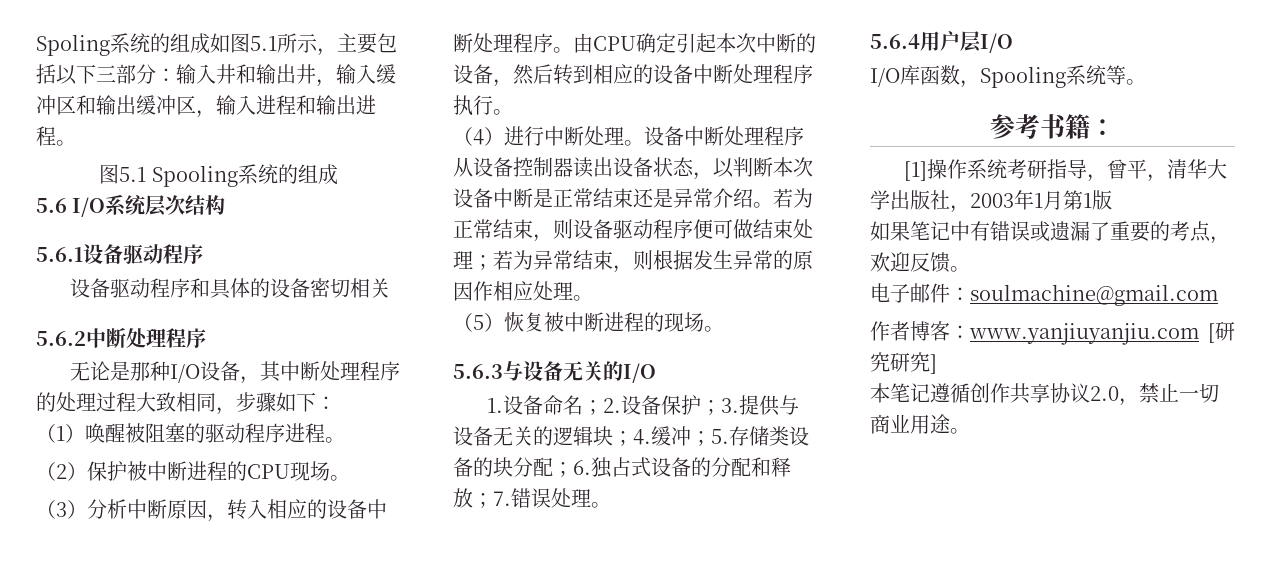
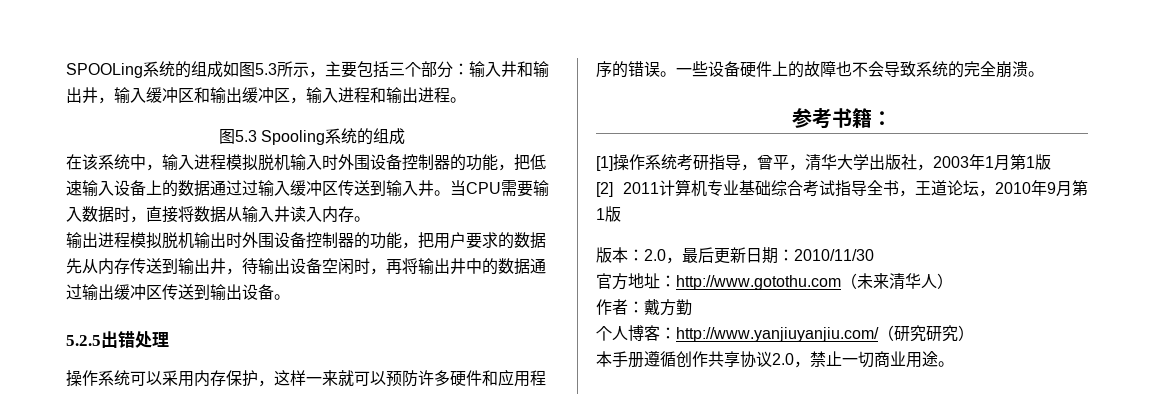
[36,34,110,56] Spoling -> [66,63,143,78] SPOOLing
[250,36,277,51] 5.1 -> [255,63,277,75] 5.3
[56,64,116,85] 以下三 -> [389,62,421,77] 三个
[119,167,147,182] 5.1 -> [234,130,257,142] 5.3
[36,194,226,217] [36,244,203,264] [70,278,391,299] [36,327,206,348] [70,361,401,384] [36,392,336,415] [36,423,345,443] [36,461,350,481] [36,499,387,522] [453,33,816,53] [453,64,813,87] [453,95,513,116] [453,126,804,146] [453,157,813,180] [453,188,813,208] [453,219,813,242] [453,250,813,273] [453,281,593,301] [453,312,724,332] [453,361,656,383] [487,395,800,416] [453,426,809,446] [453,457,791,478] [453,488,611,508] [870,31,1013,53] [870,65,1126,88] 5.6 I/O系统层次结构 // 5.6.1设备驱动程序 // 设备驱动程序和具体的设备密切相关 // 5.6.2中断处理程序 // 无论是那种I/O设备，其中断处理程序的处理过程大致相同，步骤如下： // （1）唤醒被阻塞的驱动程序进程。 // （2）保护被中断进程的CPU现场。 // （3）分析中断原因，转入相应的设备中断处理程序。由CPU确定引起本次中断的设备，然后转到相应的设备中断处理程序执行。 // （4）进行中断处理。设备中断处理程序从设备控制器读出设备状态，以判断本次设备中断是正常结束还是异常介绍。若为正常结束，则设备驱动程序便可做结束处理；若为异常结束，则根据发生异常的原因作相应处理。 // （5）恢复被中断进程的现场。 // 5.6.3与设备无关的I/O // 1.设备命名；2.设备保护；3.提供与设备无关的逻辑块；4.缓冲；5.存储类设备的块分配；6.独占式设备的分配和释放；7.错误处理。 // 5.6.4用户层I/O // I/O库函数，Spooling系统等 -> [66,154,546,171] [66,180,549,197] [66,206,370,223] [66,232,546,249] [66,258,546,275] [66,284,290,300] [66,331,169,348] [66,369,546,387] [596,61,1028,78] 在该系统中，输入进程模拟脱机输入时外围设备控制器的功能，把低速输入设备上的数据通过过输入缓冲区传送到输入井。当CPU需要输入数据时，直接将数据从输入井读入内存。 // 输出进程模拟脱机输出时外围设备控制器的功能，把用户要求的数据先从内存传送到输出井，待输出设备空闲时，再将输出井中的数据通过输出缓冲区传送到输出设备。 // 5.2.5出错处理 // 操作系统可以采用内存保护，这样一来就可以预防许多硬件和应用程序的错误。一些设备硬件上的故障也不会导致系统的完全崩溃
[870,221,1230,244] [870,252,970,273] [870,283,1218,306] [870,321,1215,345] 如果笔记中有错误或遗漏了重要的考点，欢迎反馈。 // 电子邮件：soulmachine@gmail.com // 作者博客：www.yanjiuyanjiu.com [ -> [596,179,1088,197] [596,206,621,222] [596,247,874,264] [596,273,953,290] [596,299,692,316] [596,325,894,342] [2] 2011计算机专业基础综合考试指导全书，王道论坛，2010年9月第1版 // 版本：2.0，最后更新日期：2010/11/30 // 官方地址：http://www.gotothu.com（未来清华人） // 作者：戴方勤 // 个人博客：http://www.yanjiuyanjiu.com/（
[930,354,937,374] [870,383,930,403] ] // 本笔记 -> [958,325,974,341] [596,351,644,368] ） // 本手册

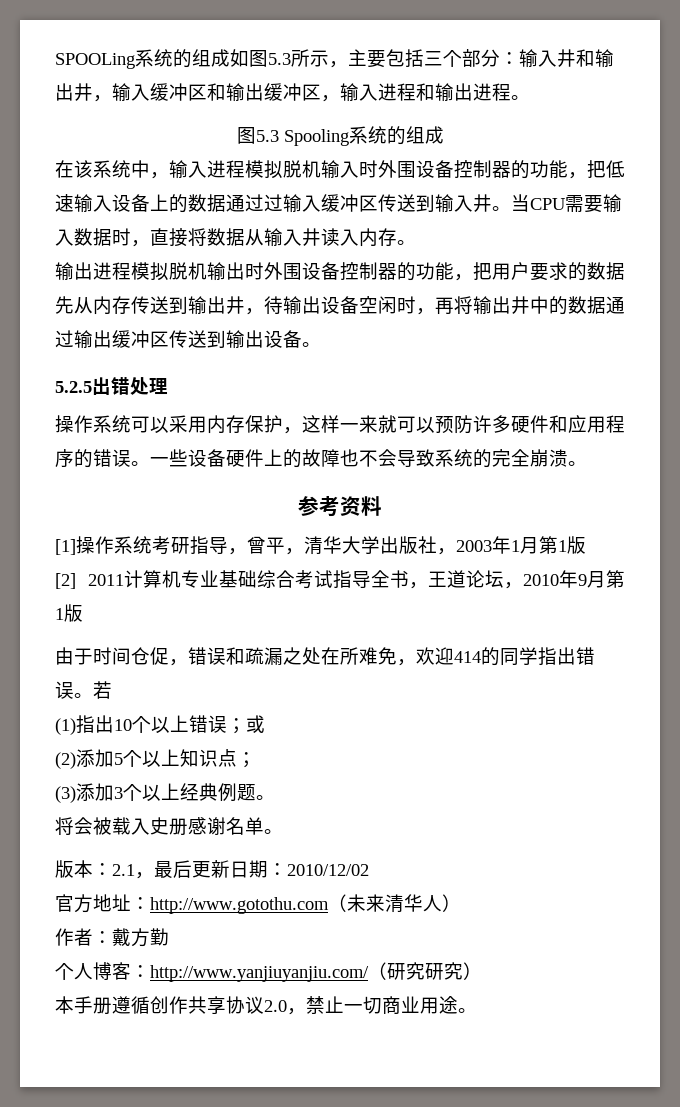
[832,108,892,128] 书籍： -> [340,496,382,516] 资料
(621, 214) none -> [55,647,595,666] [55,681,112,699] [55,715,265,735] [55,749,256,769] [55,783,275,803] [55,817,283,835] // 由于时间仓促，错误和疏漏之处在所难免，欢迎414的同学指出错误。若 // (1)指出10个以上错误；或 // (2)添加5个以上知识点； // (3)添加3个以上经典例题。 // 将会被载入史册感谢名单。
[644,249,666,261] 2.0 -> [112,864,135,876] 2.1
[794,249,874,261] 2010/11/30 -> [287,864,369,876] 2010/12/02

